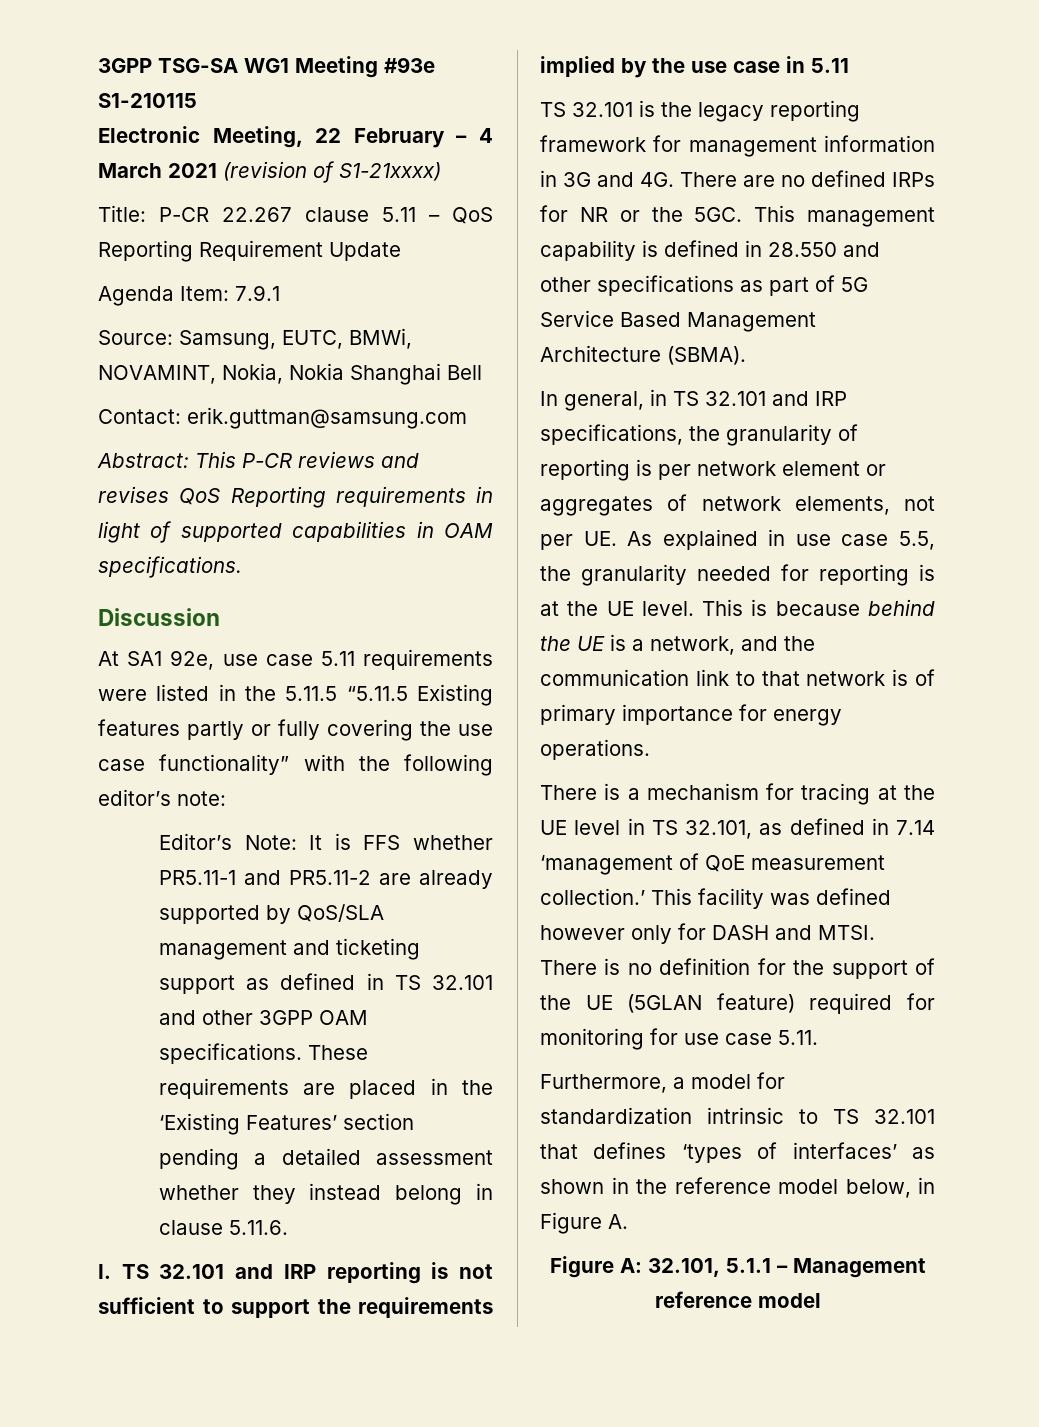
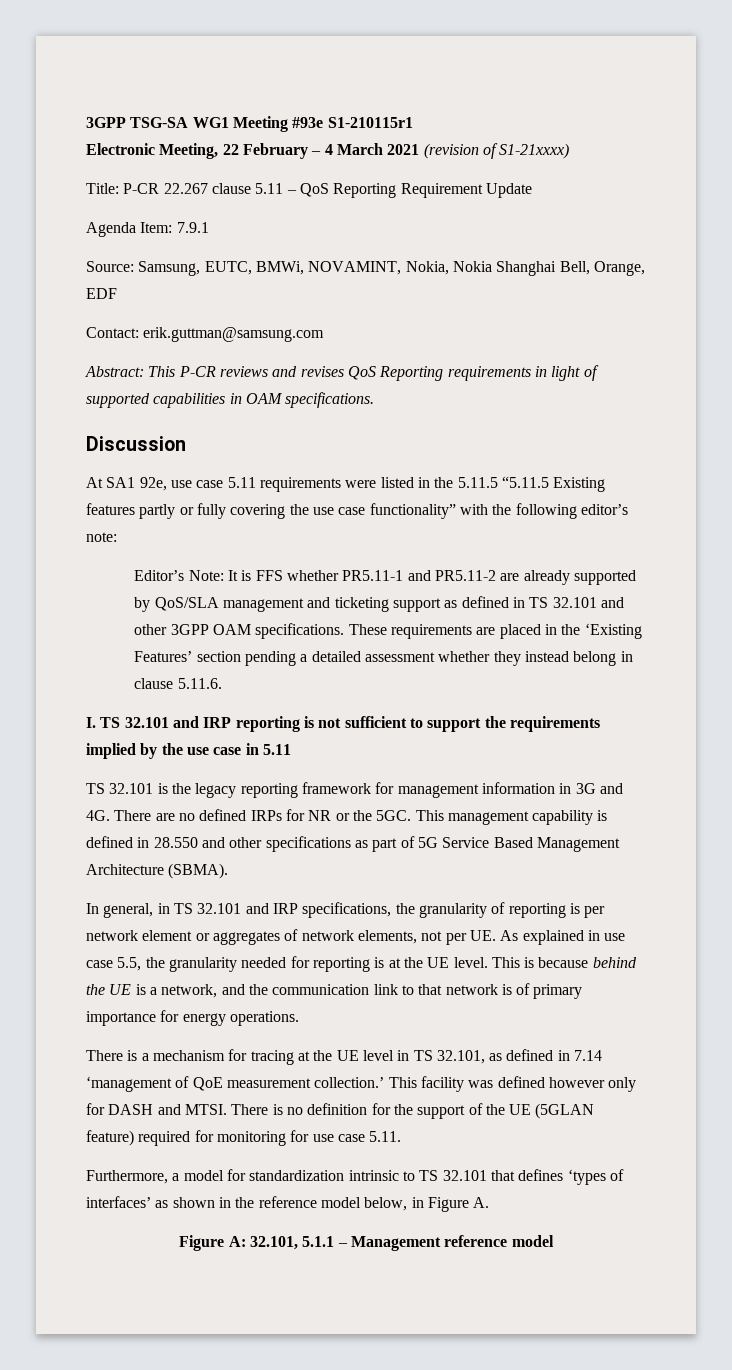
[98,93,197,108] S1-210115 -> [327,117,413,128] S1-210115r1
[447,365,482,380] Bell -> [559,261,645,276] [86,288,117,299] Bell, Orange, EDF

